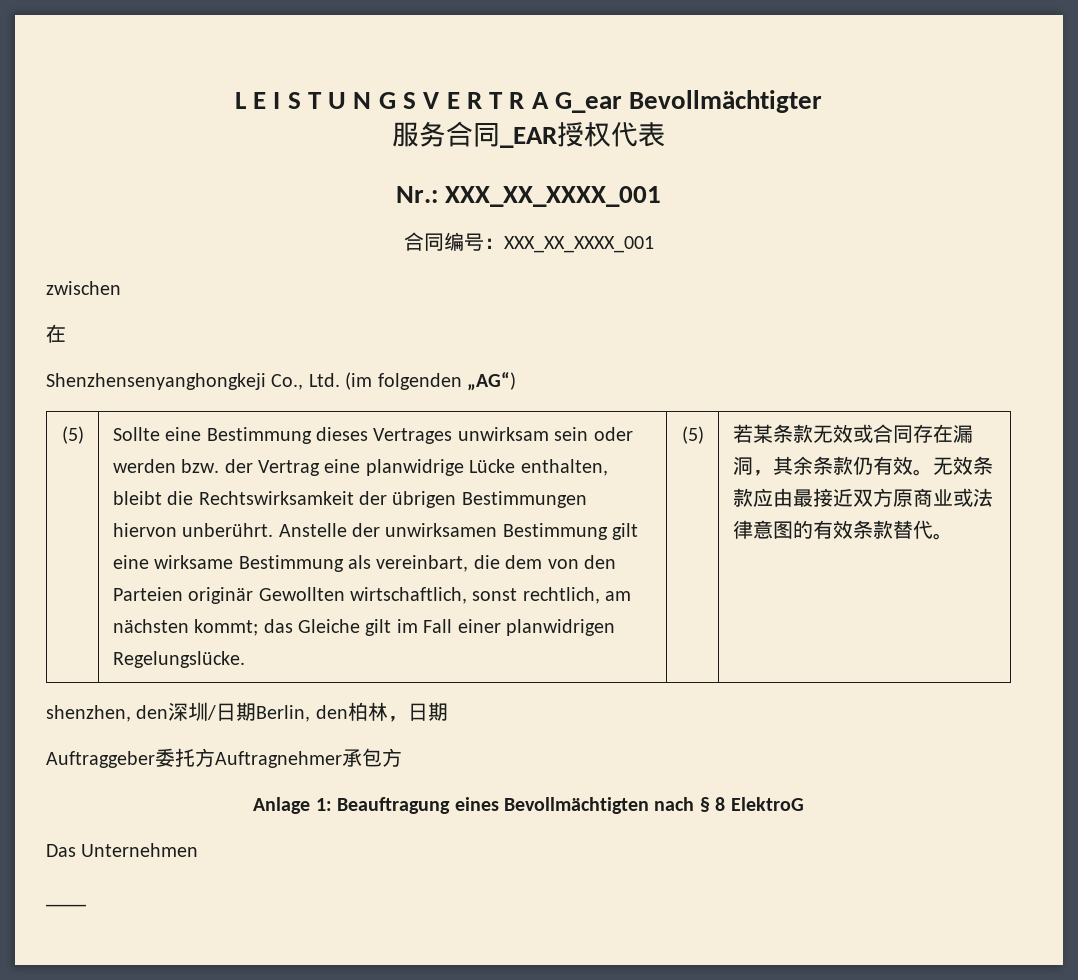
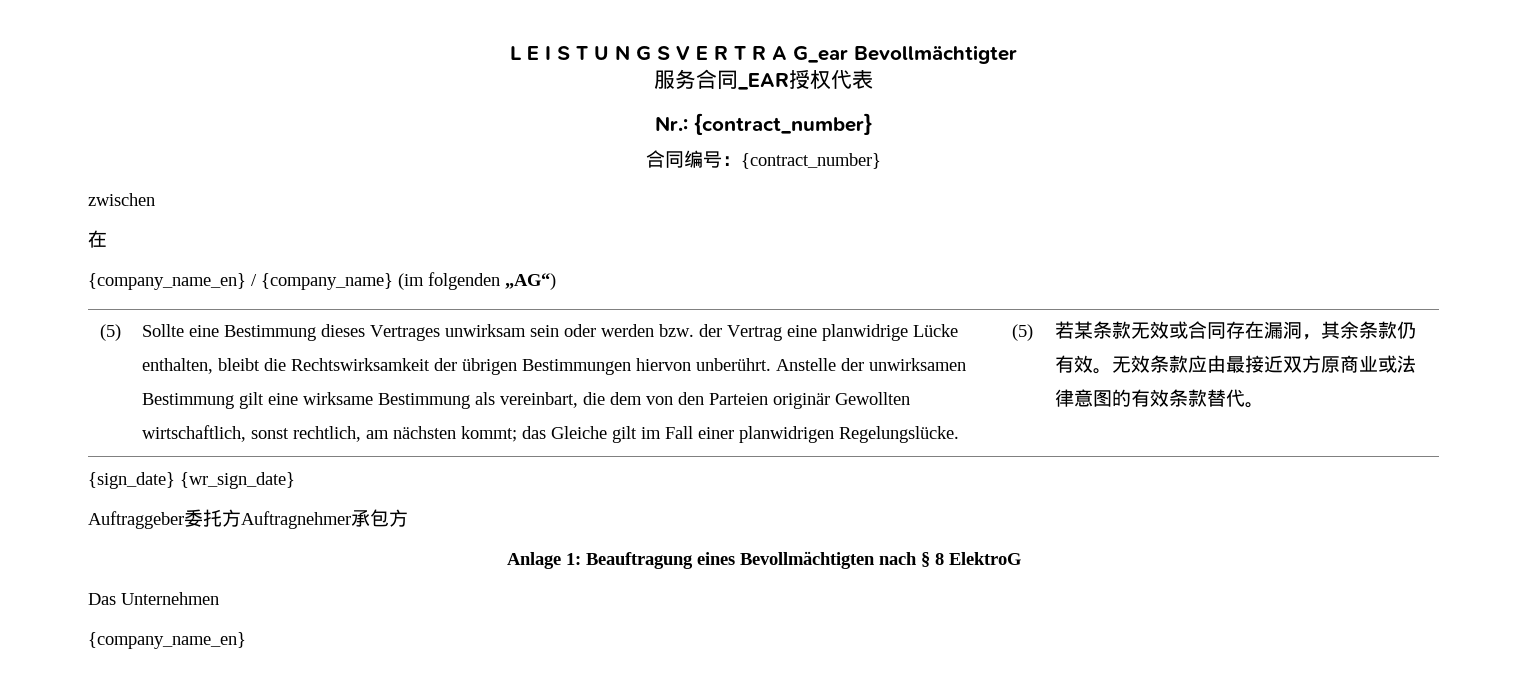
[445,186,662,207] XXX_XX_XXXX_001 -> [694,113,872,135] {contract_number}
[503,236,654,253] XXX_XX_XXXX_001 -> [741,153,881,169] {contract_number}
[46,373,340,390] Shenzhensenyanghongkeji Co., Ltd. -> [88,273,393,290] {company_name_en} / {company_name}
[46,702,448,722] shenzhen, den深圳/日期Berlin, den柏林，日期 -> [88,472,295,489] {sign_date} {wr_sign_date}
[46,903,86,907] ____ -> [88,632,246,649] {company_name_en}

